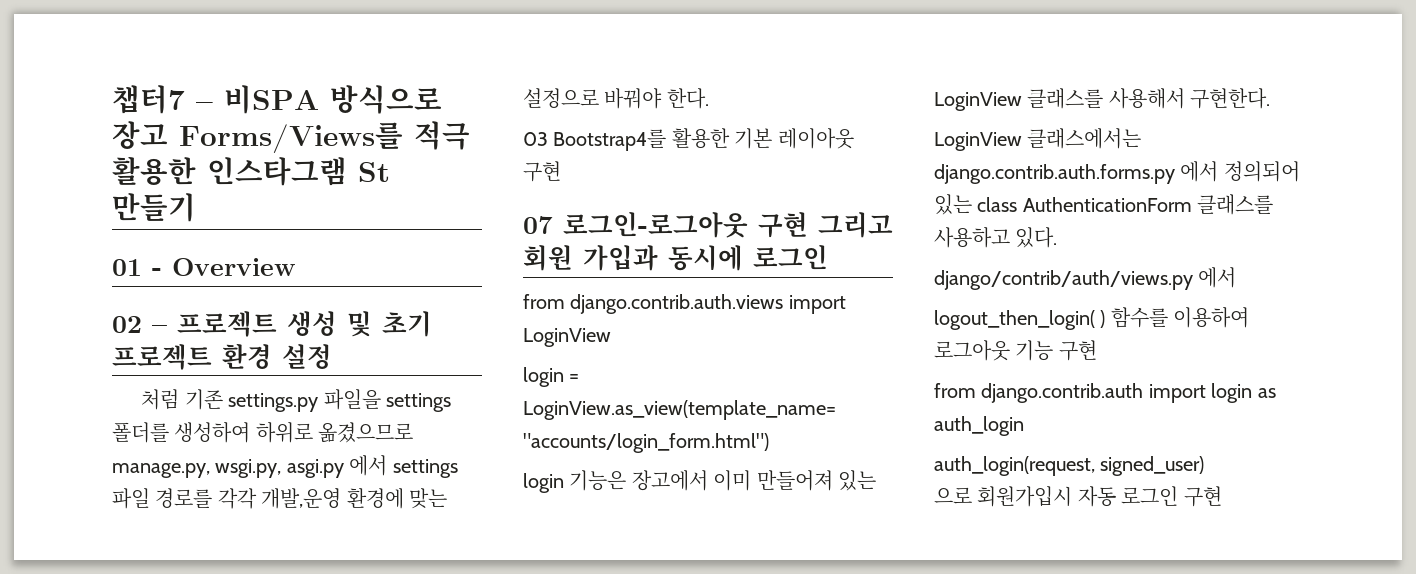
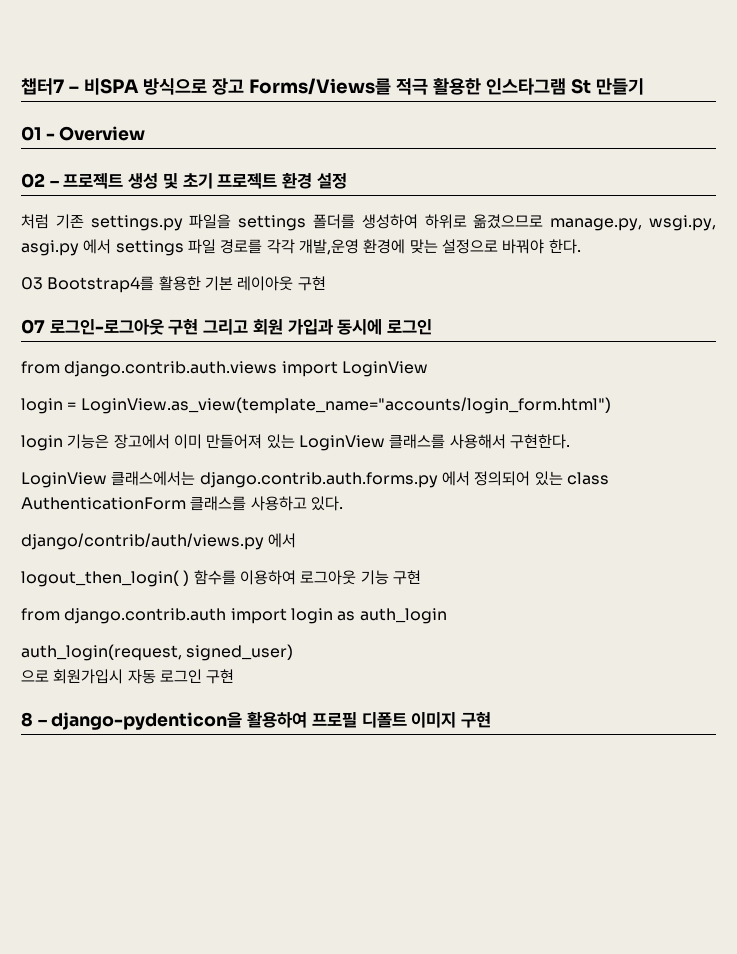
(1222, 496) none -> [21,711,492,730] // 8 – django-pydenticon을 활용하여 프로필 디폴트 이미지 구현

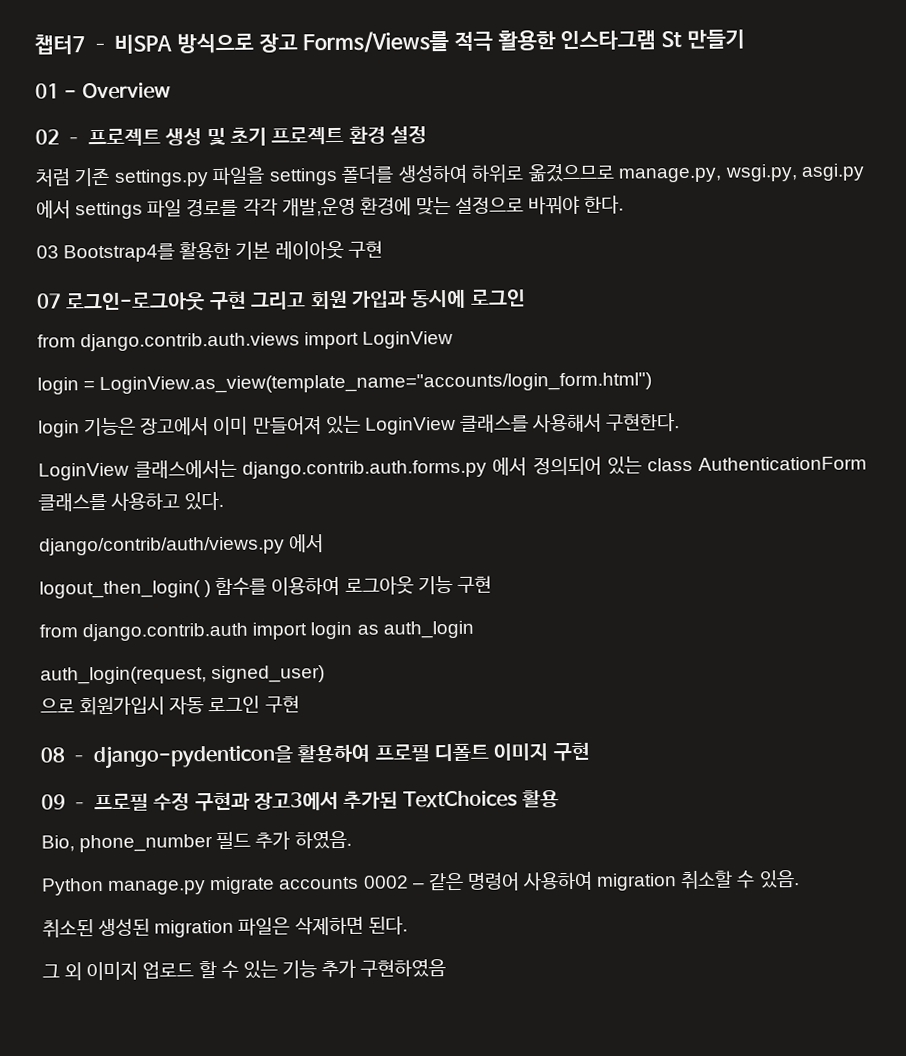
[21,712,33,727] 8 -> [40,747,65,763] 08
(492, 720) none -> [41,790,560,812] [41,830,352,853] [41,870,800,896] [42,916,408,938] [42,959,447,981] // 09 – 프로필 수정 구현과 장고3에서 추가된 TextChoices 활용 // Bio, phone_number 필드 추가 하였음. // Python manage.py migrate accounts 0002 – 같은 명령어 사용하여 migration 취소할 수 있음. // 취소된 생성된 migration 파일은 삭제하면 된다. // 그 외 이미지 업로드 할 수 있는 기능 추가 구현하였음

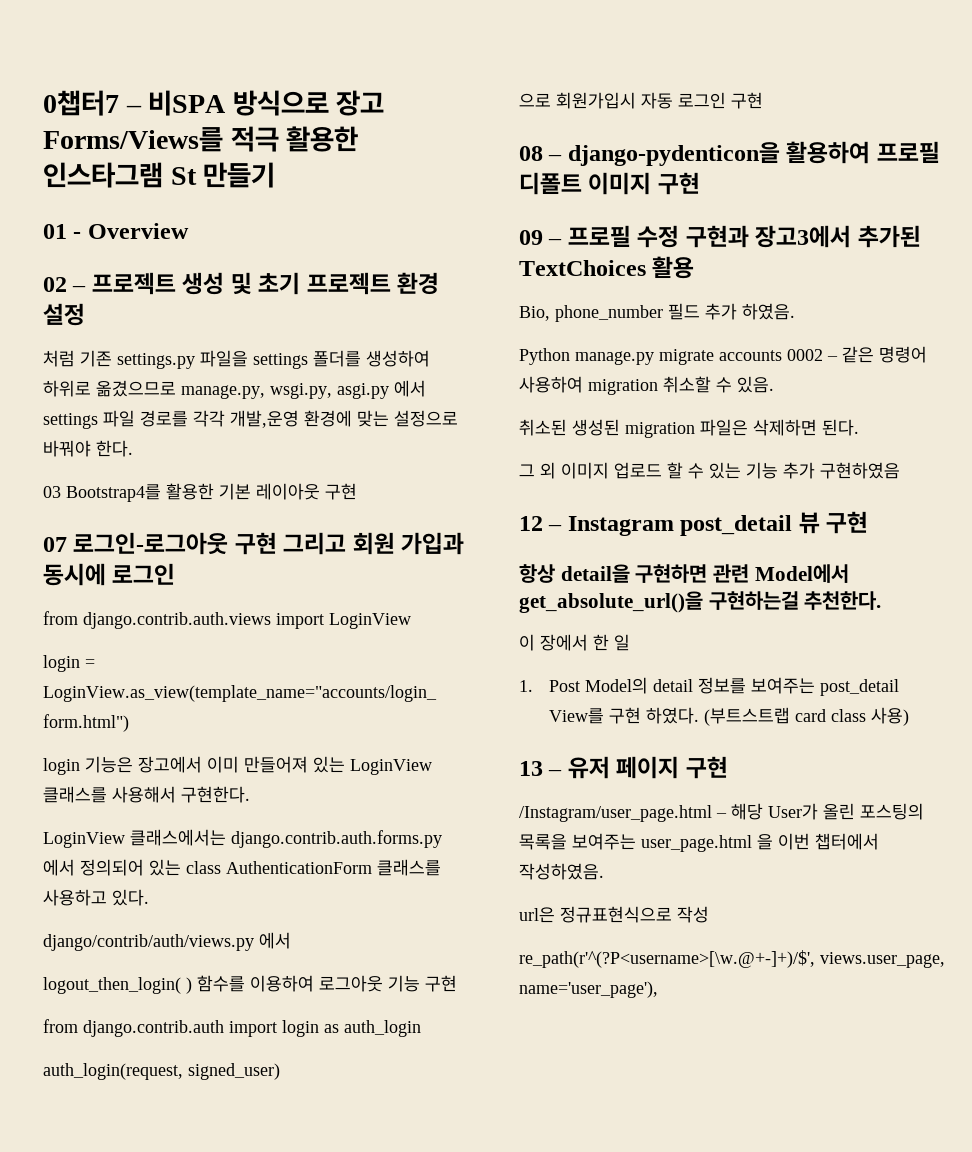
[34,34,85,55] 챕터7 -> [43,90,119,116] 0챕터7
(447, 968) none -> [519,511,869,536] [519,564,849,583] [519,591,882,613] [519,634,630,651] [519,677,899,696] [548,707,909,726] [519,756,728,779] [519,803,924,822] [519,833,879,852] [519,863,604,880] [519,906,709,923] [519,950,945,968] [519,981,658,998] // 12 – Instagram post_detail 뷰 구현 // 항상 detail을 구현하면 관련 Model에서 get_absolute_url()을 구현하는걸 추천한다. // 이 장에서 한 일 // 1. Post Model의 detail 정보를 보여주는 post_detail View를 구현 하였다. (부트스트랩 card class 사용) // 13 – 유저 페이지 구현 // /Instagram/user_page.html – 해당 User가 올린 포스팅의 목록을 보여주는 user_page.html 을 이번 챕터에서 작성하였음. // url은 정규표현식으로 작성 // re_path(r'^(?P<username>[\w.@+-]+)/$', views.user_page, name='user_page'),

